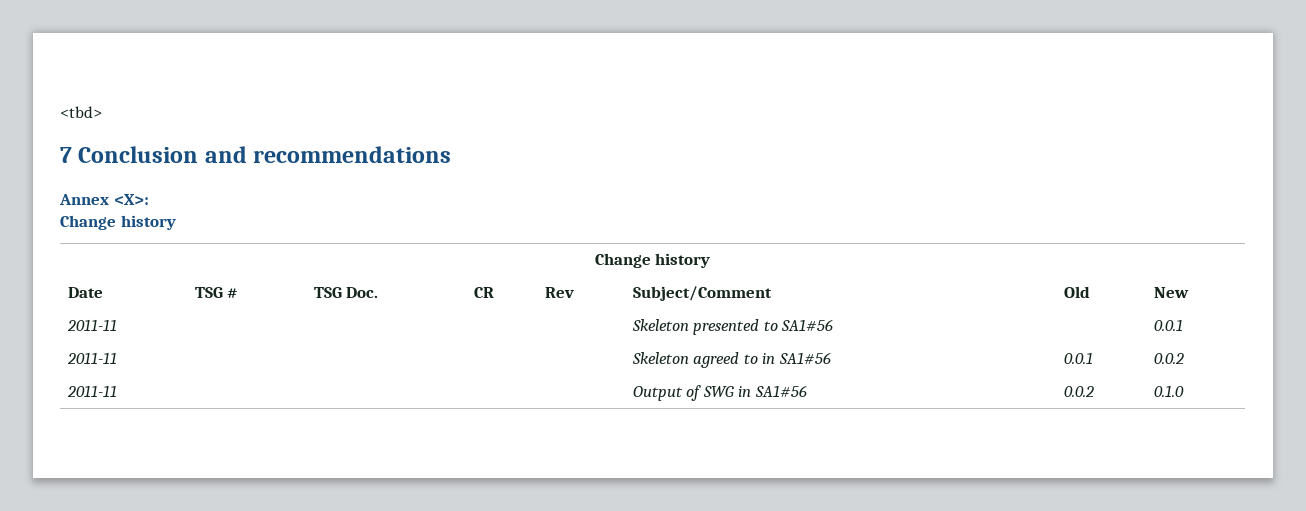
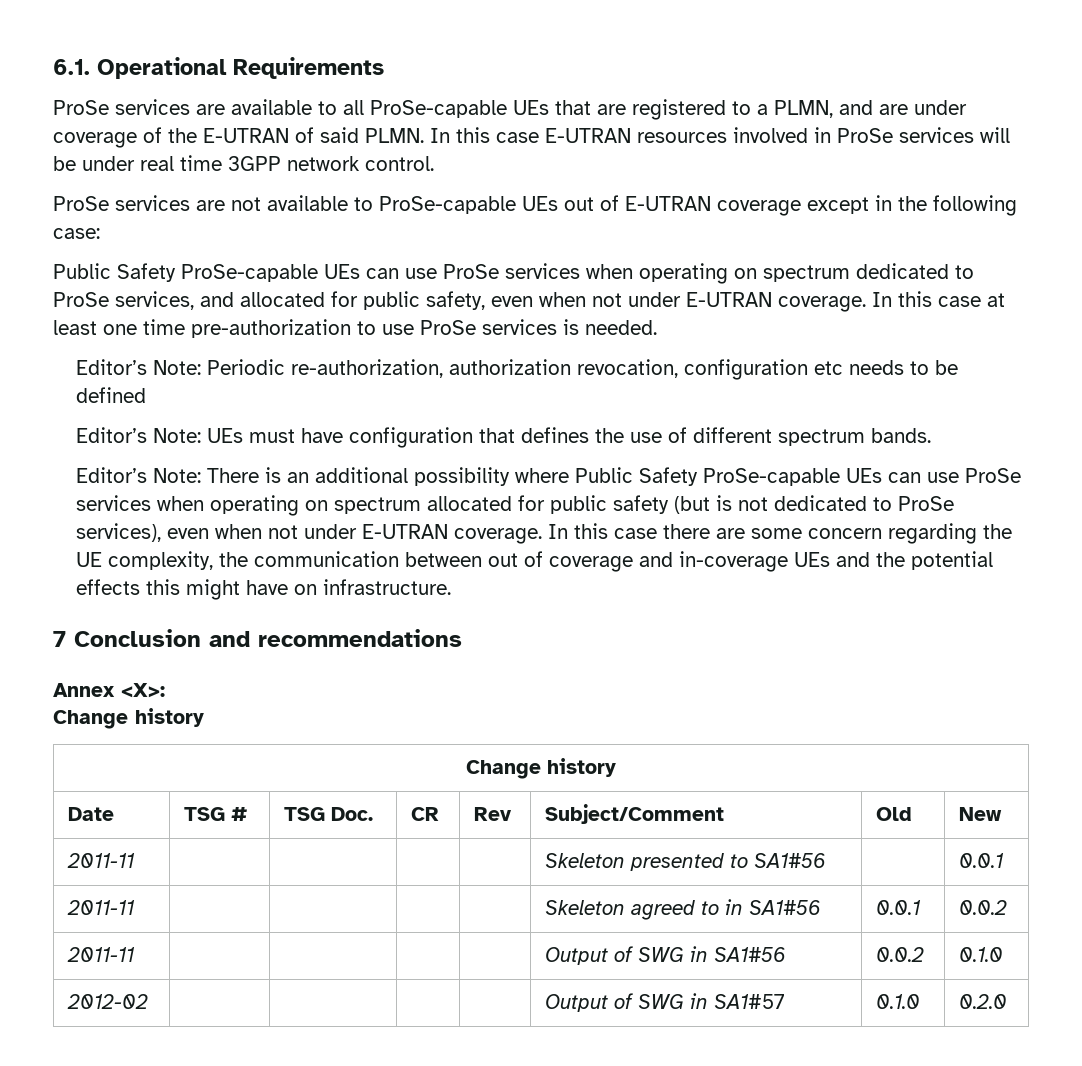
[60,106,102,118] <tbd> -> [53,57,384,79] [53,99,967,120] [53,127,1010,148] [53,155,434,171] [53,195,1017,216] [53,228,100,239] [53,263,974,284] [53,291,1005,312] [53,319,657,338] [75,359,958,380] [75,387,146,403] [75,427,931,448] [75,467,1021,486] [75,495,954,516] [75,523,1012,544] [75,551,993,572] [75,579,451,600] 6.1. Operational Requirements // ProSe services are available to all ProSe-capable UEs that are registered to a PLMN, and are under coverage of the E-UTRAN of said PLMN. In this case E-UTRAN resources involved in ProSe services will be under real time 3GPP network control. // ProSe services are not available to ProSe-capable UEs out of E-UTRAN coverage except in the following case: // Public Safety ProSe-capable UEs can use ProSe services when operating on spectrum dedicated to ProSe services, and allocated for public safety, even when not under E-UTRAN coverage. In this case at least one time pre-authorization to use ProSe services is needed. // Editor’s Note: Periodic re-authorization, authorization revocation, configuration etc needs to be defined // Editor’s Note: UEs must have configuration that defines the use of different spectrum bands. // Editor’s Note: There is an additional possibility where Public Safety ProSe-capable UEs can use ProSe services when operating on spectrum allocated for public safety (but is not dedicated to ProSe services), even when not under E-UTRAN coverage. In this case there are some concern regarding the UE complexity, the communication between out of coverage and in-coverage UEs and the potential effects this might have on infrastructure.
(1184, 391) none -> [67,994,149,1009] [545,993,786,1012] [876,994,921,1009] [959,994,1008,1009] // 2012-02 | | | | | Output of SWG in SA1#57 | 0.1.0 | 0.2.0

